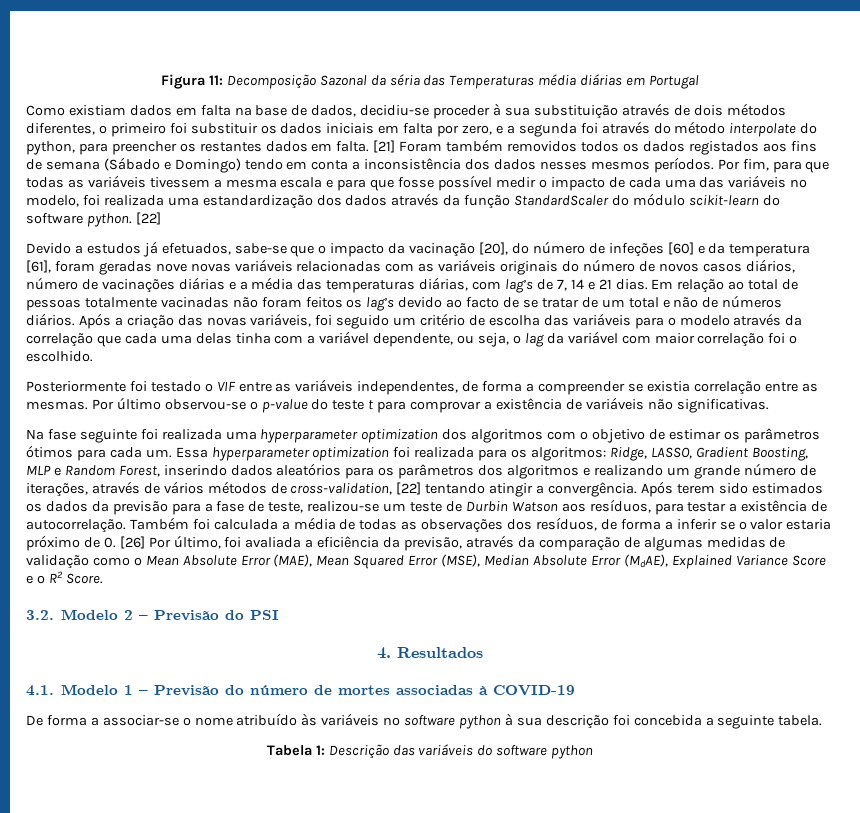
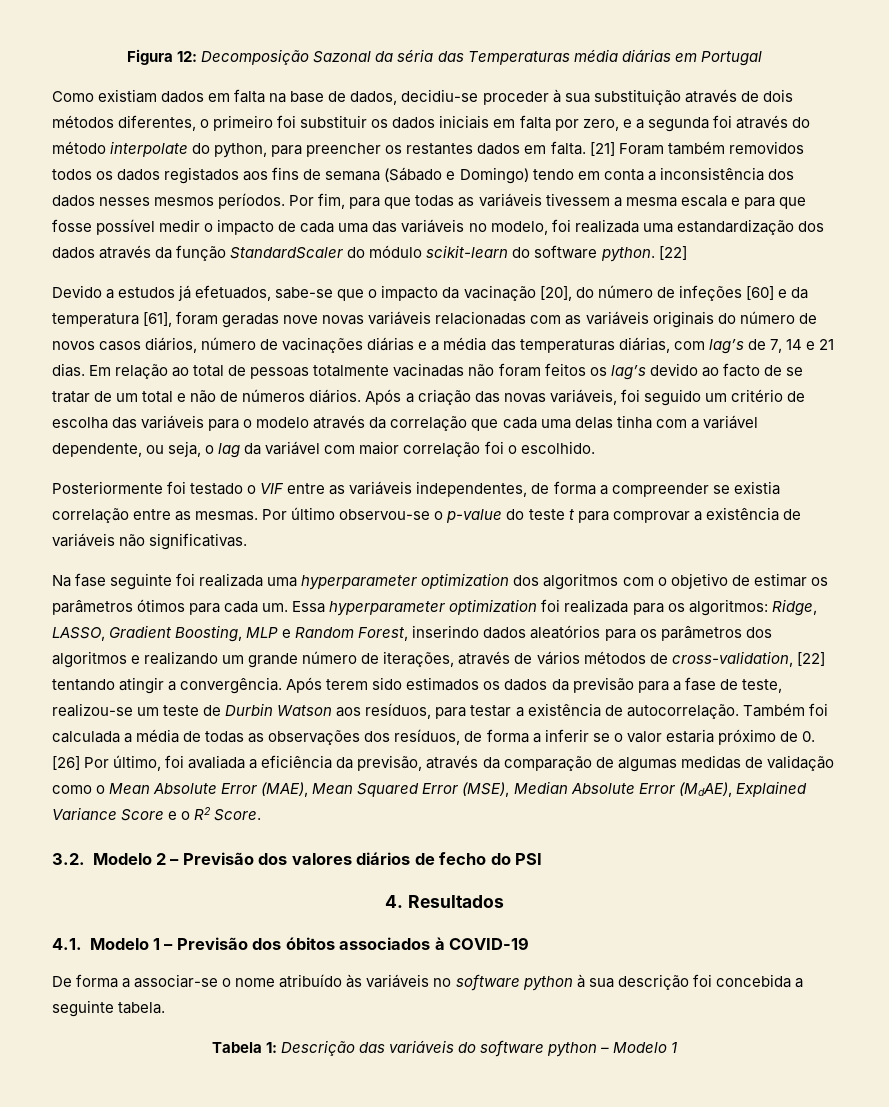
[208,75,223,85] 11: -> [177,51,198,62] 12:
(220, 615) none -> [258,852,487,865] dos valores diários de fecho
[225,685,474,695] do número de mortes associadas -> [252,937,431,950] dos óbitos associados
(594, 752) none -> [601,1042,678,1053] – Modelo 1

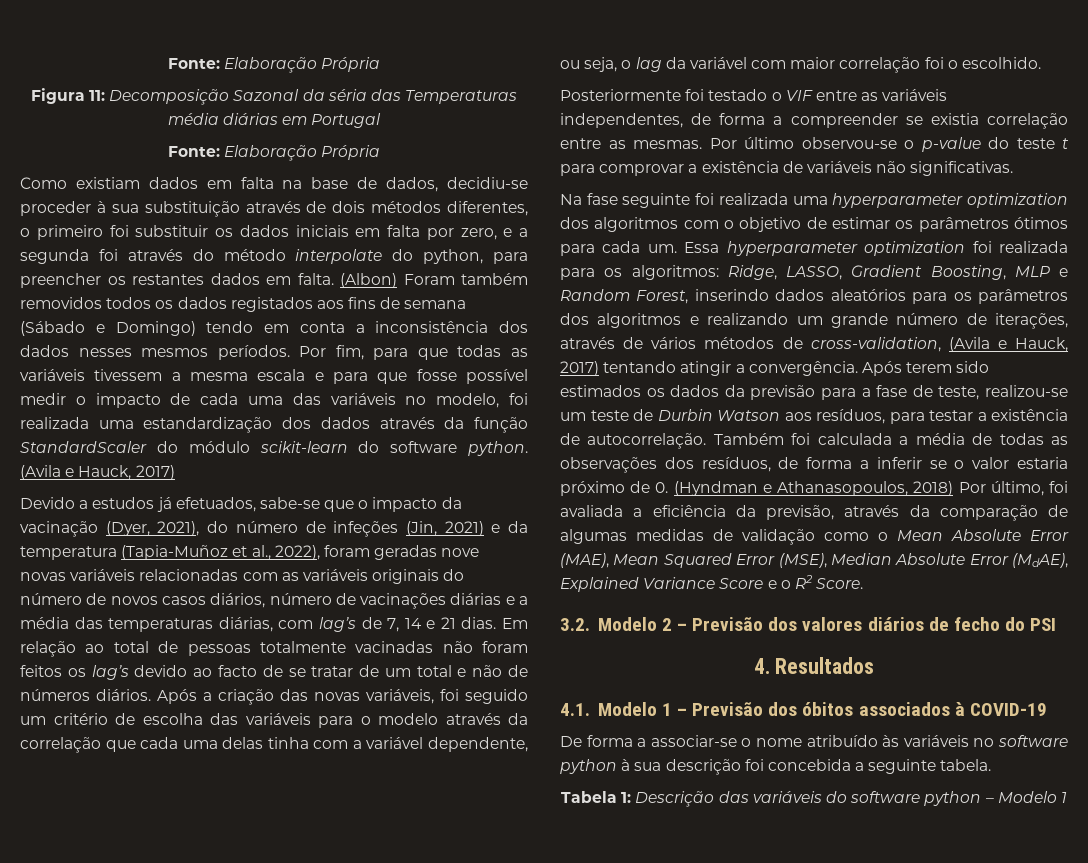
[127,49,198,65] Figura 12: -> [167,57,381,73] [30,88,106,104] Fonte: Elaboração Própria // Figura 11:
(762, 58) none -> [167,145,381,161] // Fonte: Elaboração Própria
[589,142,615,156] [21] -> [340,273,397,288] (Albon)
[658,246,687,260] [22] -> [20,465,175,480] (Avila e Hauck, 2017)
[539,286,572,301] [20], -> [105,521,200,536] (Dyer, 2021),
[745,286,774,300] [60] -> [405,521,484,536] (Jin, 2021)
[143,312,173,327] [61], -> [121,545,320,560] (Tapia-Muñoz et al., 2022),
[796,652,825,666] [22] -> [948,337,1068,352] [560,361,599,376] (Avila e Hauck, 2017)
[52,756,80,770] [26] -> [673,481,954,496] (Hyndman e Athanasopoulos, 2018)

